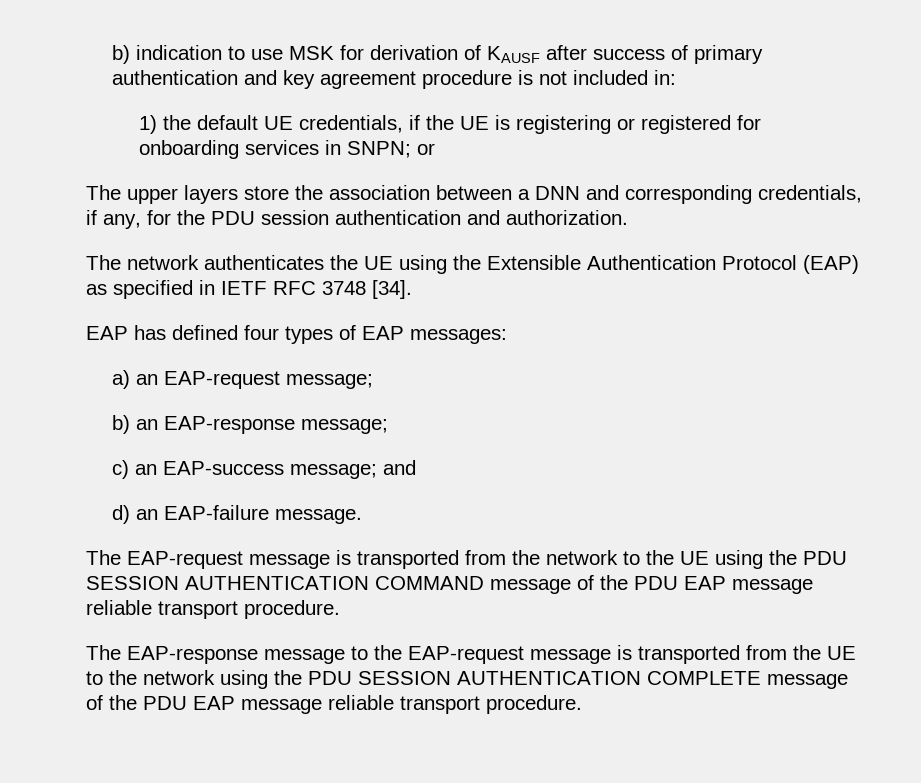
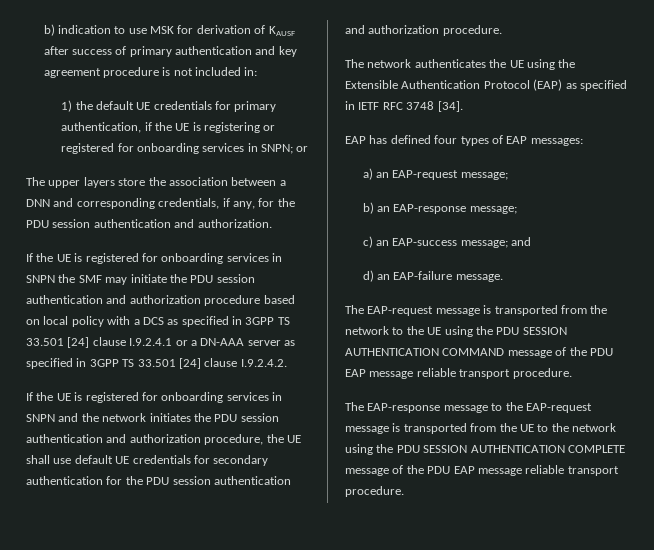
[298,115,403,133] credentials, -> [153,101,277,112] [61,122,142,133] credentials for primary authentication,
(628, 217) none -> [26,253,282,264] [26,274,255,285] [26,295,295,306] [26,316,290,327] [26,337,295,348] [26,358,287,369] [26,392,282,403] [26,413,279,422] [26,434,301,445] [26,455,269,466] [26,476,291,485] [345,25,502,36] // If the UE is registered for onboarding services in SNPN the SMF may initiate the PDU session authentication and authorization procedure based on local policy with a DCS as specified in 3GPP TS 33.501 [24] clause I.9.2.4.1 or a DN-AAA server as specified in 3GPP TS 33.501 [24] clause I.9.2.4.2. // If the UE is registered for onboarding services in SNPN and the network initiates the PDU session authentication and authorization procedure, the UE shall use default UE credentials for secondary authentication for the PDU session authentication and authorization procedure.

